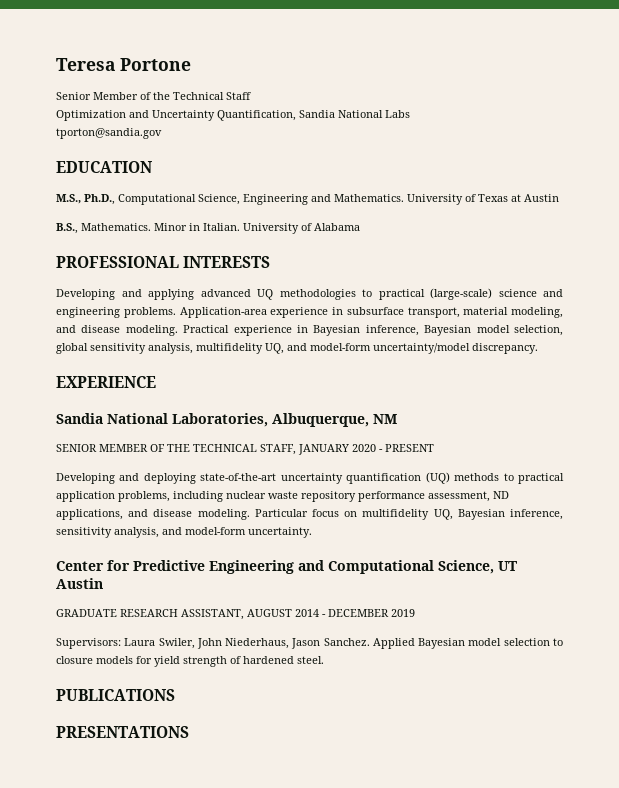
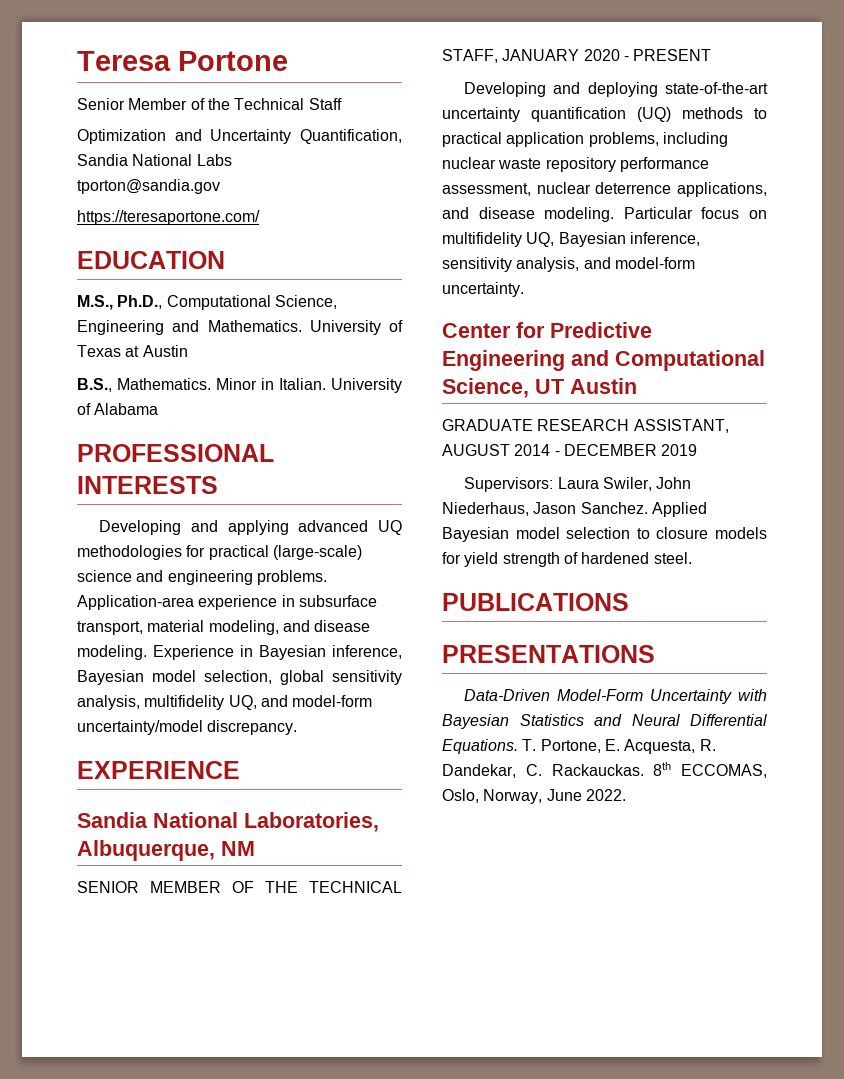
(162, 133) none -> [77,210,260,225] // https://teresaportone.com/
[362,289,372,297] to -> [186,545,206,557] for
[183,325,292,336] Practical experience -> [153,645,234,660] Experience
[493,491,509,499] ND -> [536,182,672,194] nuclear deterrence
(189, 732) none -> [464,689,767,704] [442,714,767,729] [442,739,716,754] [442,762,767,778] [442,789,626,804] // Data-Driven Model-Form Uncertainty with Bayesian Statistics and Neural Differential Equations. T. Portone, E. Acquesta, R. Dandekar, C. Rackauckas. 8th ECCOMAS, Oslo, Norway, June 2022.

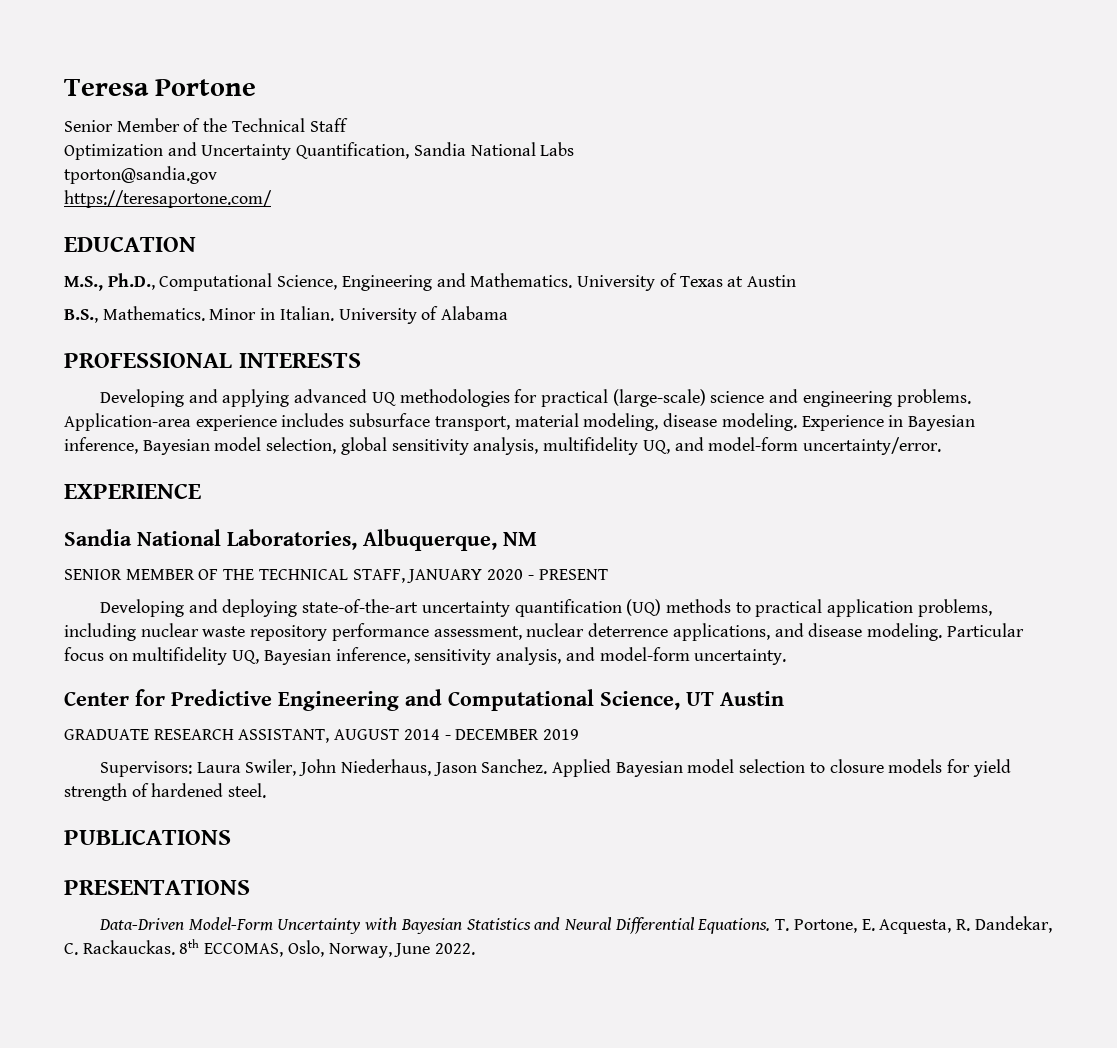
[281,595,295,607] in -> [281,413,345,427] includes
[282,620,310,632] and -> (659, 422) none
[77,720,298,735] uncertainty/model discrepancy. -> [802,437,941,455] uncertainty/error.

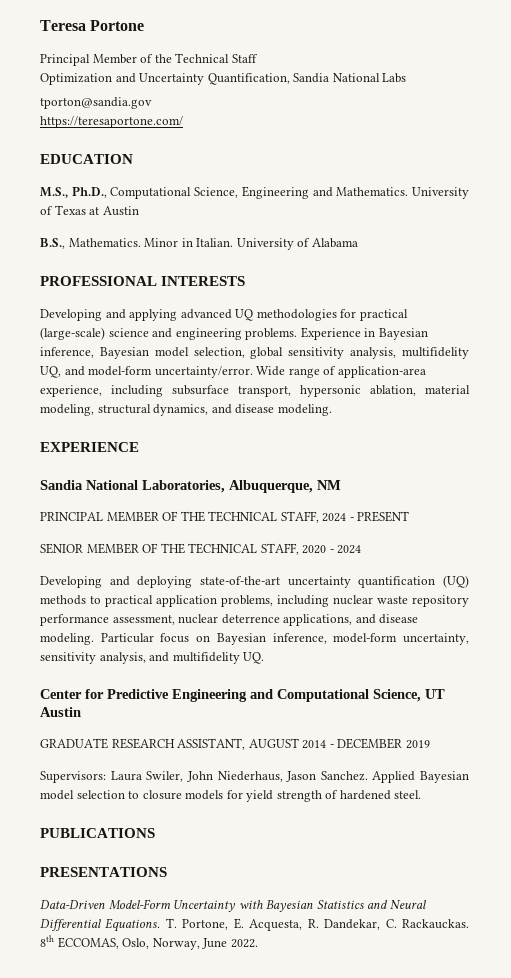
[64,120,113,132] Senior -> [40,54,90,66] Principal
[64,413,797,431] Application-area experience includes subsurface transport, material modeling, disease modeling. -> (298, 334) none
(941, 446) none -> [256,366,426,378] [40,385,470,397] [40,404,332,416] Wide range of application-area experience, including subsurface transport, hypersonic ablation, material modeling, structural dynamics, and disease modeling.
(537, 539) none -> [40,511,410,523] // PRINCIPAL MEMBER OF THE TECHNICAL STAFF, 2024 - PRESENT
[407,569,483,583] JANUARY -> (299, 549) none
[538,569,608,580] PRESENT -> [337,545,362,554] 2024
[132,647,410,665] multifidelity UQ, Bayesian inference, -> [216,633,470,645] Bayesian inference, model-form uncertainty,
[599,647,787,665] model-form uncertainty. -> [172,652,265,664] multifidelity UQ.

